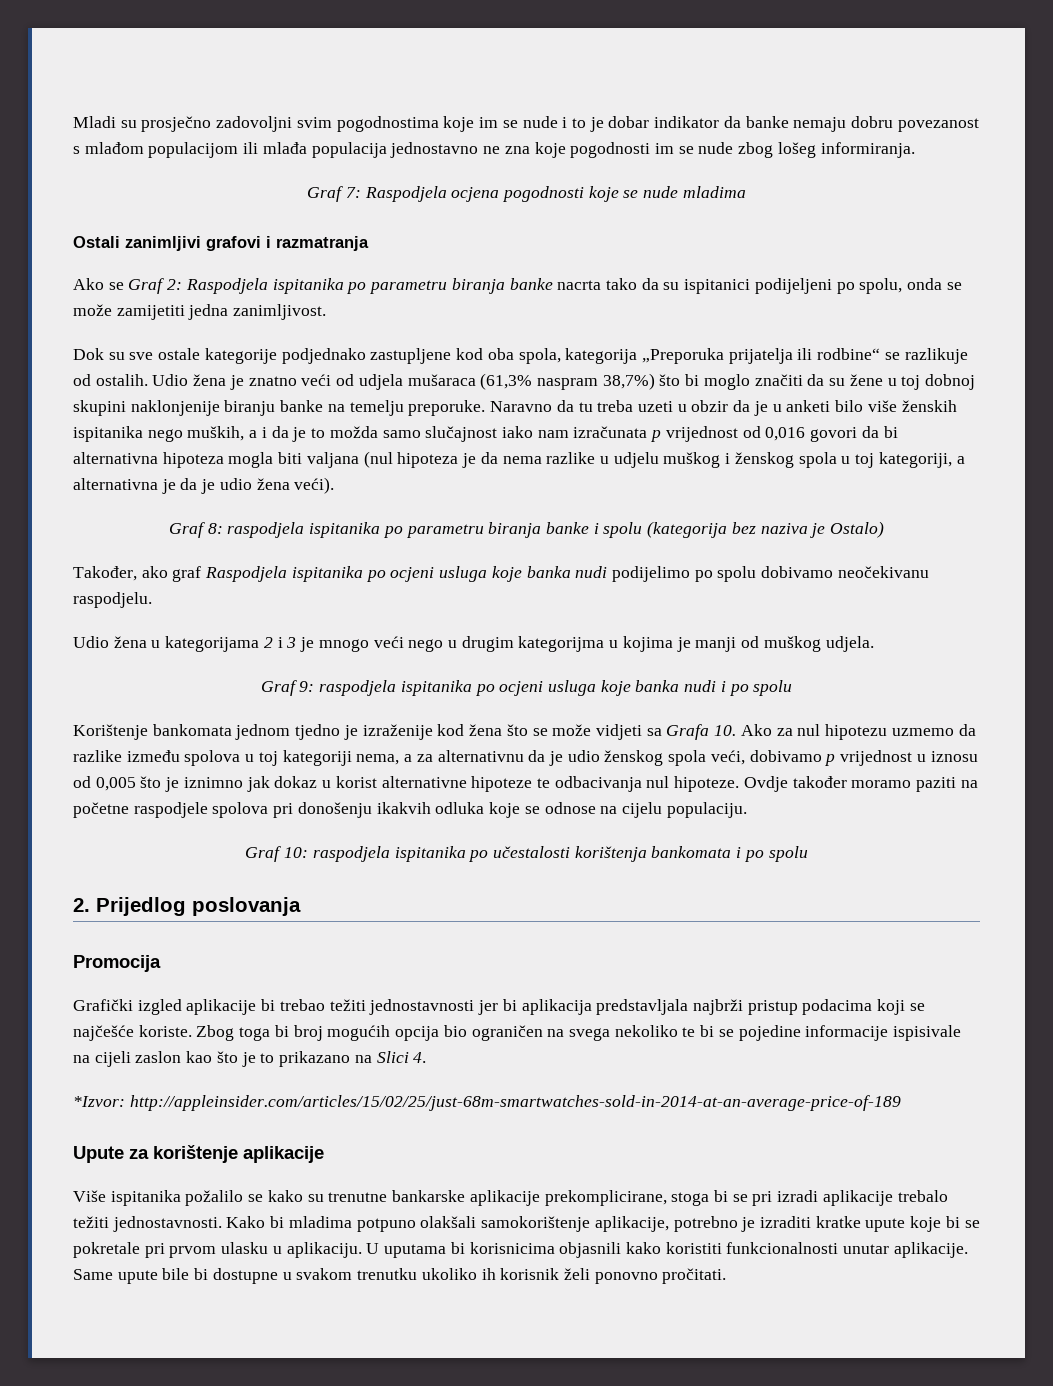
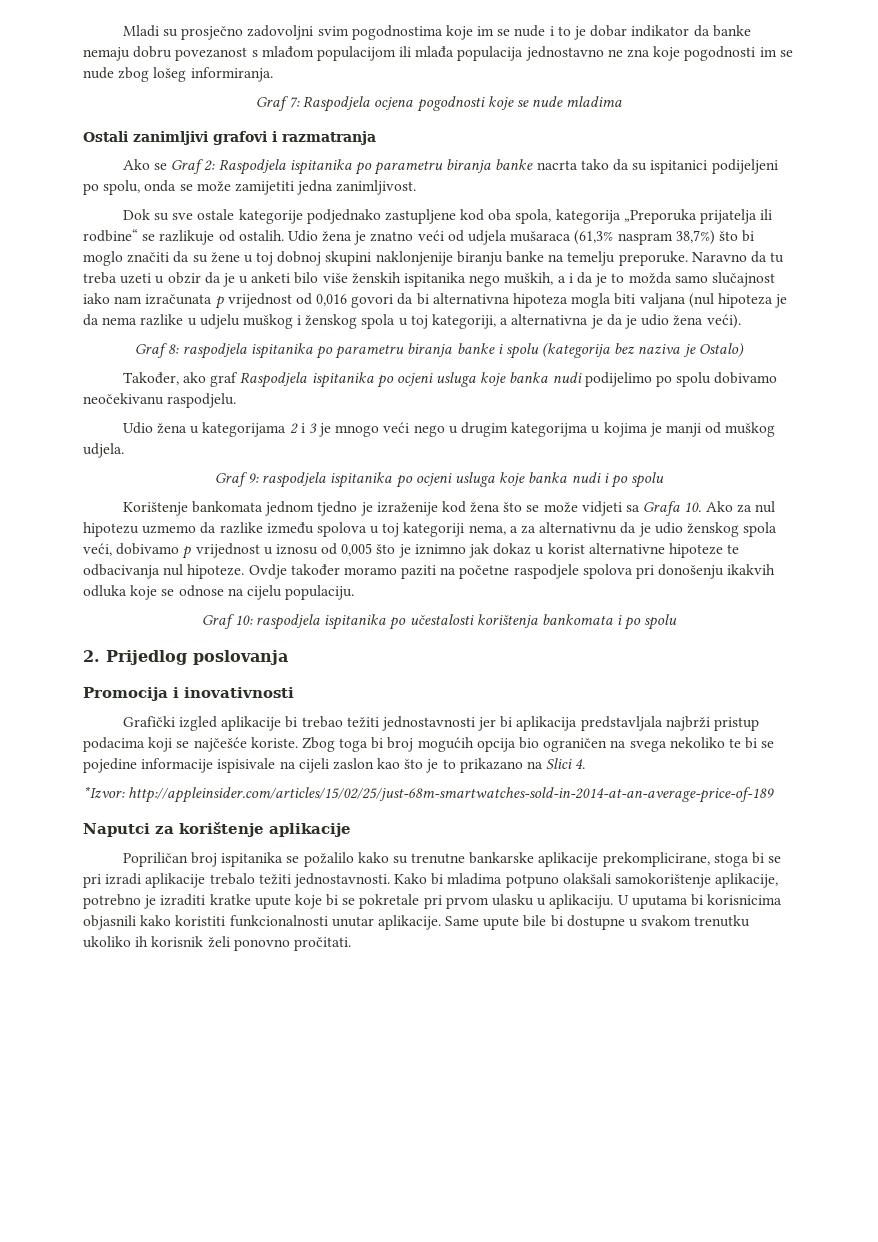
(161, 963) none -> [173,687,294,698] i inovativnosti
[73,1146,124,1163] Upute -> [83,823,150,837] Naputci
[73,1190,264,1206] Više ispitanika požalilo se -> [122,852,354,867] Popriličan broj ispitanika se požalilo

